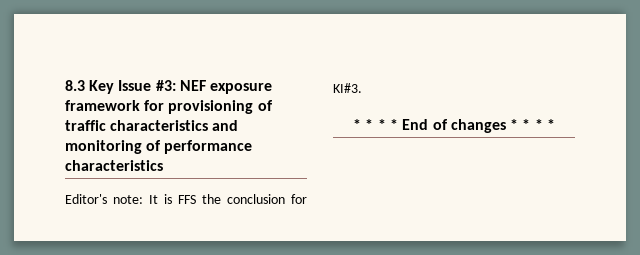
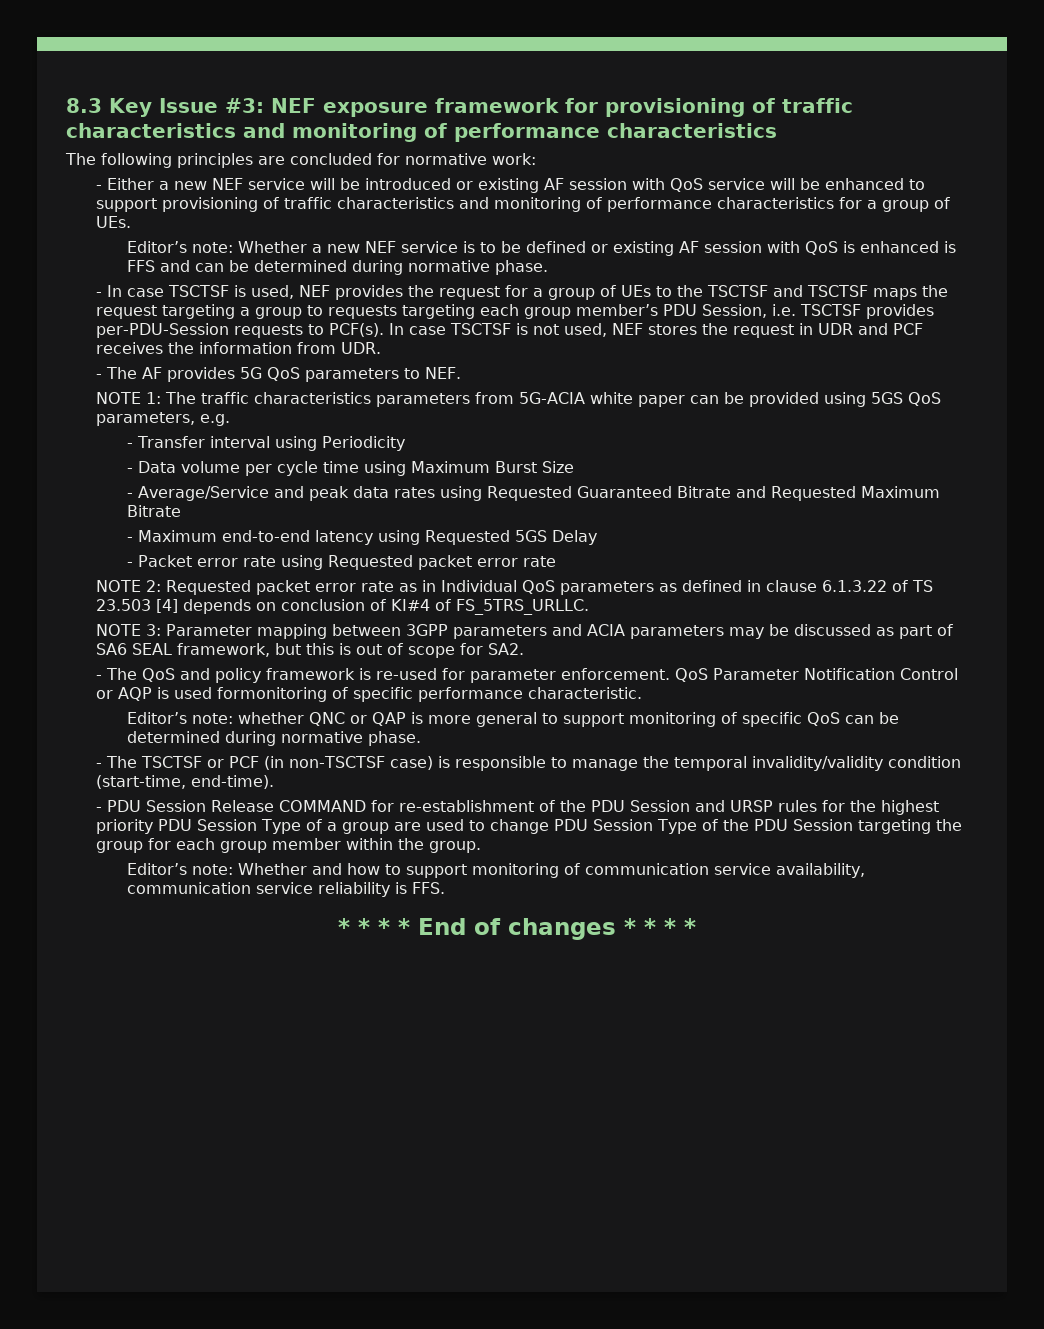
[65,194,307,204] [333,83,362,93] Editor's note: It is FFS the conclusion for KI#3. -> [65,153,536,168] [96,178,926,193] [96,197,951,212] [96,216,132,228] [126,241,956,256] [126,260,548,275] [96,285,949,300] [96,304,935,319] [96,323,924,338] [96,342,382,354] [96,367,462,382] [96,392,942,407] [96,412,231,426] [126,436,406,451] [126,461,574,476] [126,486,940,501] [126,505,181,517] [126,530,597,545] [126,555,556,570] [96,580,934,595] [96,599,590,615] [96,624,954,639] [96,643,525,658] [96,668,959,683] [96,687,643,702] [126,712,899,727] [126,731,421,746] [96,756,962,771] [96,775,275,789] [96,800,940,815] [96,819,963,834] [96,838,482,853] [126,863,865,878] [126,882,445,897] The following principles are concluded for normative work: // - Either a new NEF service will be introduced or existing AF session with QoS service will be enhanced to support provisioning of traffic characteristics and monitoring of performance characteristics for a group of UEs. // Editor’s note: Whether a new NEF service is to be defined or existing AF session with QoS is enhanced is FFS and can be determined during normative phase. // - In case TSCTSF is used, NEF provides the request for a group of UEs to the TSCTSF and TSCTSF maps the request targeting a group to requests targeting each group member’s PDU Session, i.e. TSCTSF provides per-PDU-Session requests to PCF(s). In case TSCTSF is not used, NEF stores the request in UDR and PCF receives the information from UDR. // - The AF provides 5G QoS parameters to NEF. // NOTE 1: The traffic characteristics parameters from 5G-ACIA white paper can be provided using 5GS QoS parameters, e.g. // - Transfer interval using Periodicity // - Data volume per cycle time using Maximum Burst Size // - Average/Service and peak data rates using Requested Guaranteed Bitrate and Requested Maximum Bitrate // - Maximum end-to-end latency using Requested 5GS Delay // - Packet error rate using Requested packet error rate // NOTE 2: Requested packet error rate as in Individual QoS parameters as defined in clause 6.1.3.22 of TS 23.503 [4] depends on conclusion of KI#4 of FS_5TRS_URLLC. // NOTE 3: Parameter mapping between 3GPP parameters and ACIA parameters may be discussed as part of SA6 SEAL framework, but this is out of scope for SA2. // - The QoS and policy framework is re-used for parameter enforcement. QoS Parameter Notification Control or AQP is used formonitoring of specific performance characteristic. // Editor’s note: whether QNC or QAP is more general to support monitoring of specific QoS can be determined during normative phase. // - The TSCTSF or PCF (in non-TSCTSF case) is responsible to manage the temporal invalidity/validity condition (start-time, end-time). // - PDU Session Release COMMAND for re-establishment of the PDU Session and URSP rules for the highest priority PDU Session Type of a group are used to change PDU Session Type of the PDU Session targeting the group for each group member within the group. // Editor’s note: Whether and how to support monitoring of communication service availability, communication service reliability is FFS.

